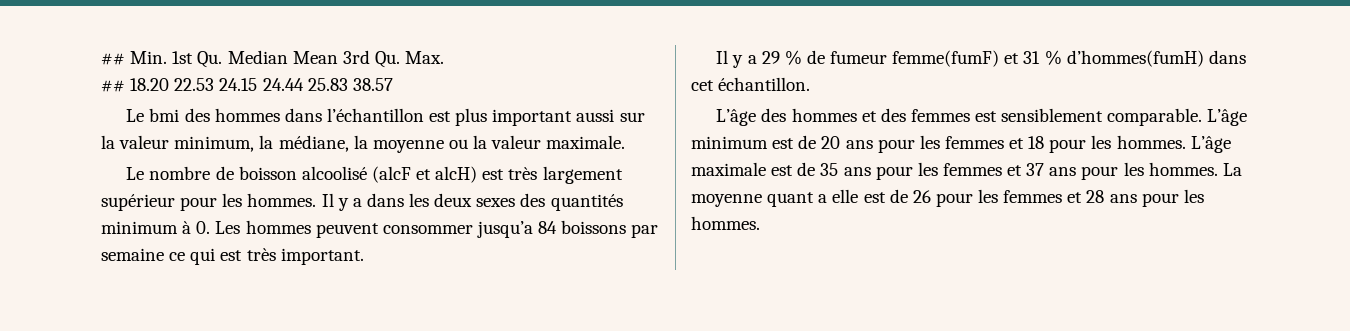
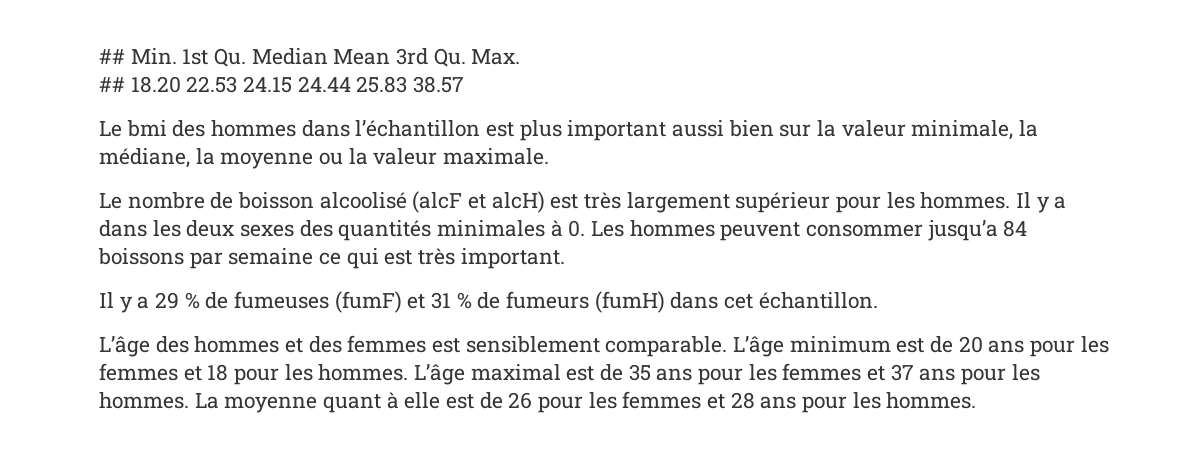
(615, 115) none -> [728,120,774,137] bien
[174,136,255,152] minimum, -> [911,120,1014,140] minimale,
[101,221,178,234] minimum -> [437,220,546,237] minimales
[830,50,1000,67] fumeur femme(fumF) -> [234,291,402,313] fumeuses (fumF)
[1066,50,1204,67] d’hommes(fumH) -> [477,291,665,313] de fumeurs (fumH)
[691,162,766,176] maximale -> [470,364,561,381] maximal
[818,194,828,203] a -> [386,392,399,409] à

